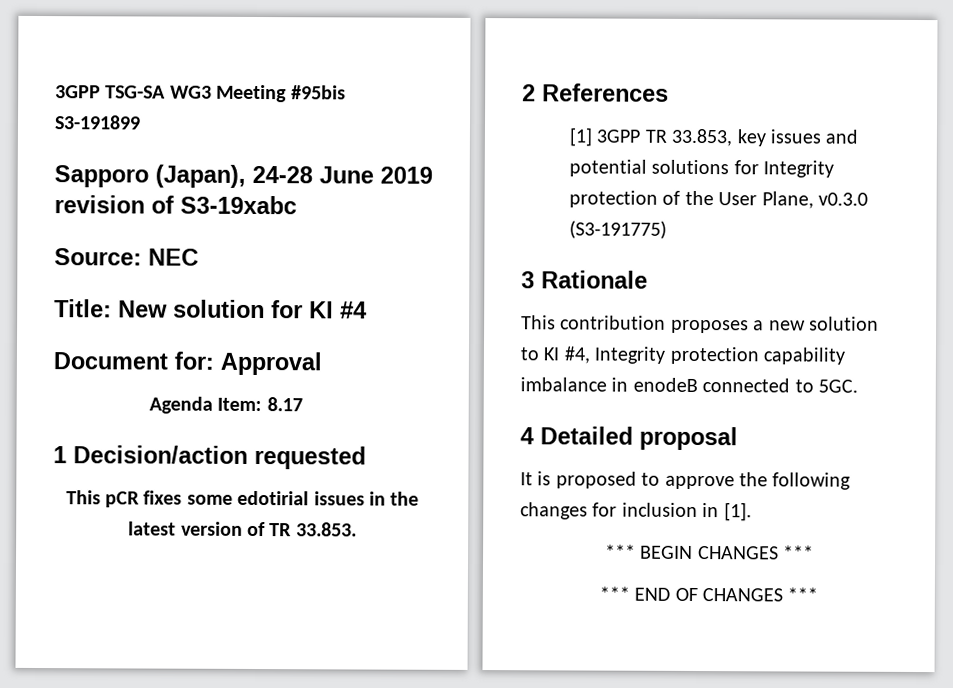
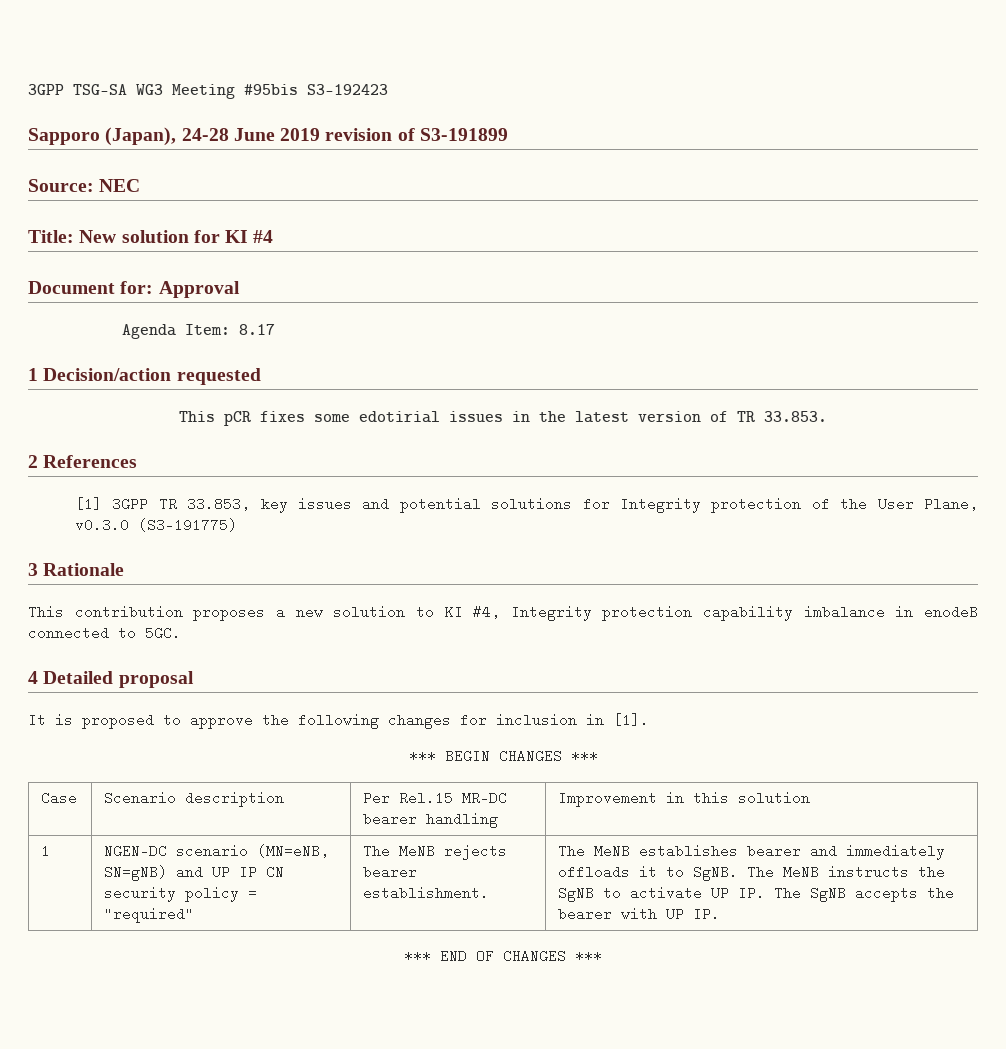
[54,115,141,130] S3-191899 -> [307,84,388,95] S3-192423
[180,195,297,215] S3-19xabc -> [419,128,508,141] S3-191899
(815, 552) none -> [41,791,78,805] [104,791,285,807] [363,791,508,805] [363,812,499,828] [558,791,811,807] [41,844,51,858] [104,844,330,858] [104,865,285,881] [104,886,258,902] [104,907,195,923] [363,844,508,860] [363,865,418,879] [363,886,490,900] [558,844,946,860] [558,865,946,881] [558,886,955,902] [558,907,721,921] // Case | Scenario description | Per Rel.15 MR-DC bearer handling | Improvement in this solution // 1 | NGEN-DC scenario (MN=eNB, SN=gNB) and UP IP CN security policy = "required" | The MeNB rejects bearer establishment. | The MeNB establishes bearer and immediately offloads it to SgNB. The MeNB instructs the SgNB to activate UP IP. The SgNB accepts the bearer with UP IP.

